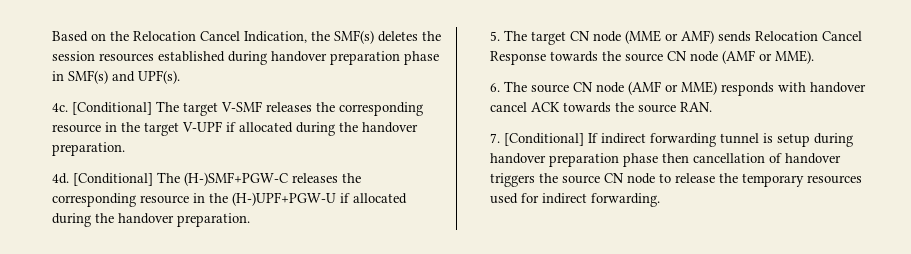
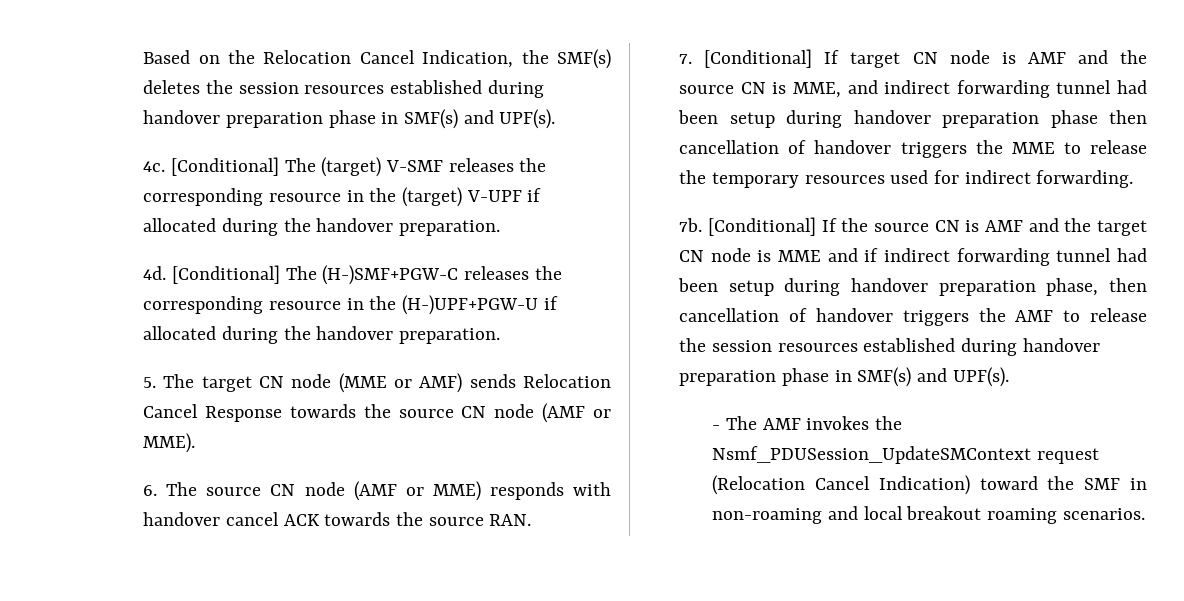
[182,102,218,116] target -> [321,157,382,177] (target)
[143,122,179,136] target -> [401,187,462,207] (target)
[600,133,773,147] indirect forwarding tunnel is -> [850,50,1147,68] [679,80,1147,98] [678,110,719,124] target CN node is AMF and the source CN is MME, and indirect forwarding tunnel had been
[561,173,655,184] source CN node -> [1011,142,1055,154] MME
(660, 200) none -> [679,217,1147,236] [679,248,1147,266] [678,278,1147,296] [679,308,1147,326] [679,338,1100,356] [679,367,1009,387] [712,416,902,430] [712,446,1099,464] [712,475,1147,495] [712,506,1145,524] // 7b. [Conditional] If the source CN is AMF and the target CN node is MME and if indirect forwarding tunnel had been setup during handover preparation phase, then cancellation of handover triggers the AMF to release the session resources established during handover preparation phase in SMF(s) and UPF(s). // - The AMF invokes the Nsmf_PDUSession_UpdateSMContext request (Relocation Cancel Indication) toward the SMF in non-roaming and local breakout roaming scenarios.

